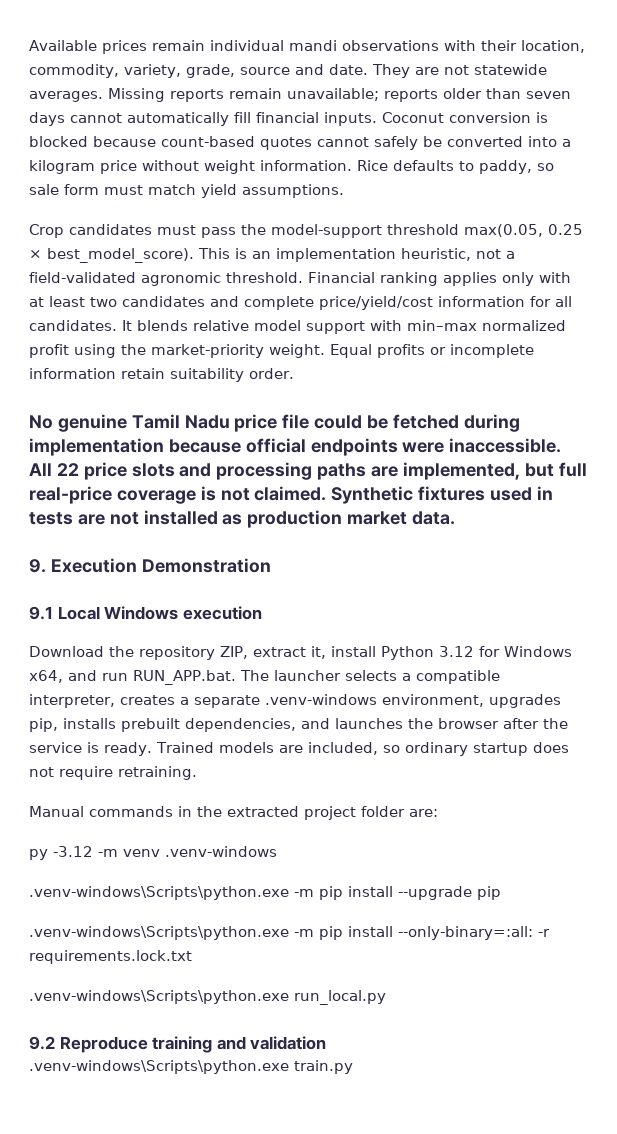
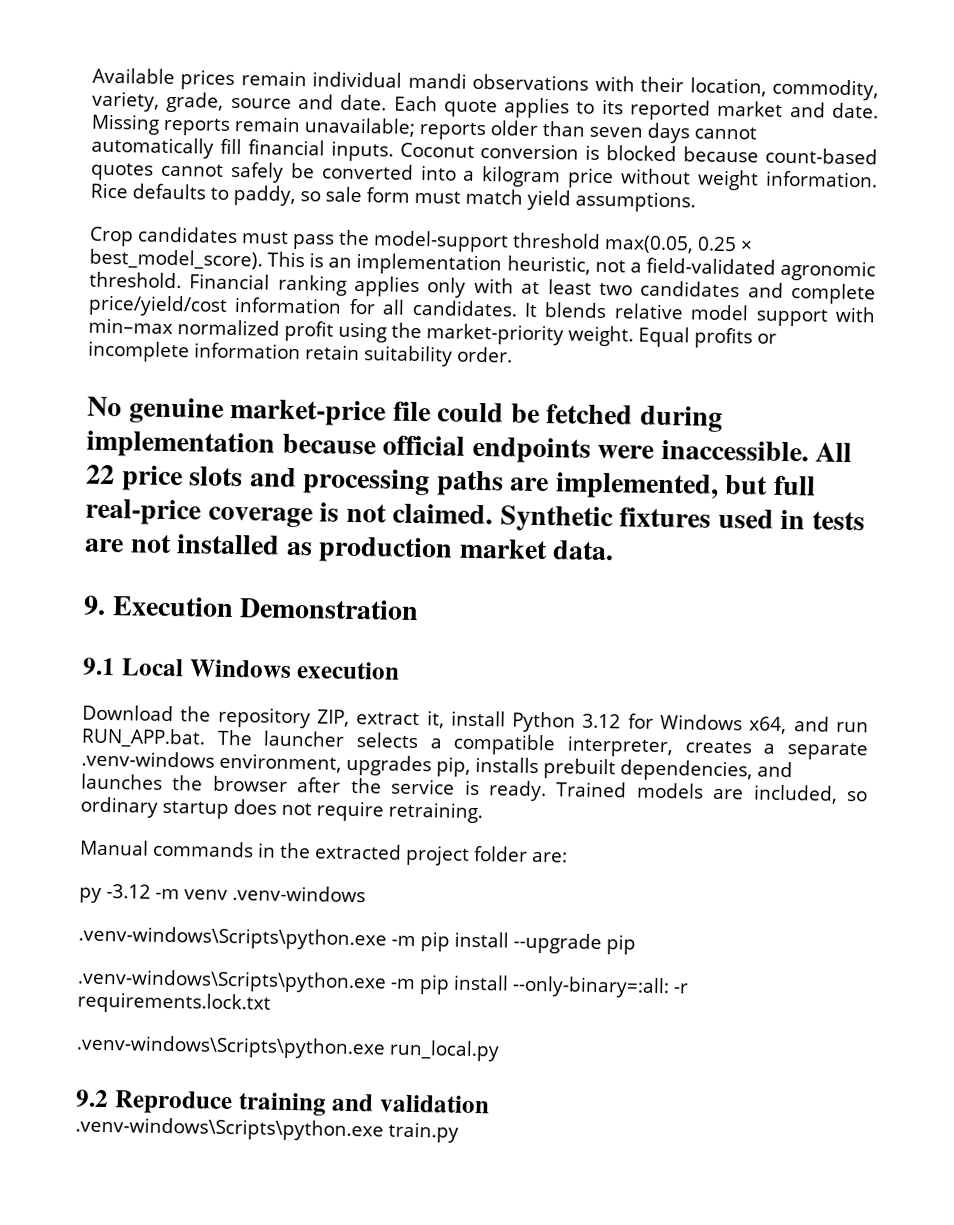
[372,64,547,78] [29,91,103,102] They are not statewide averages. -> [393,95,880,121] Each quote applies to its reported market and date.
[131,414,278,432] Tamil Nadu price -> [230,398,387,427] market-price

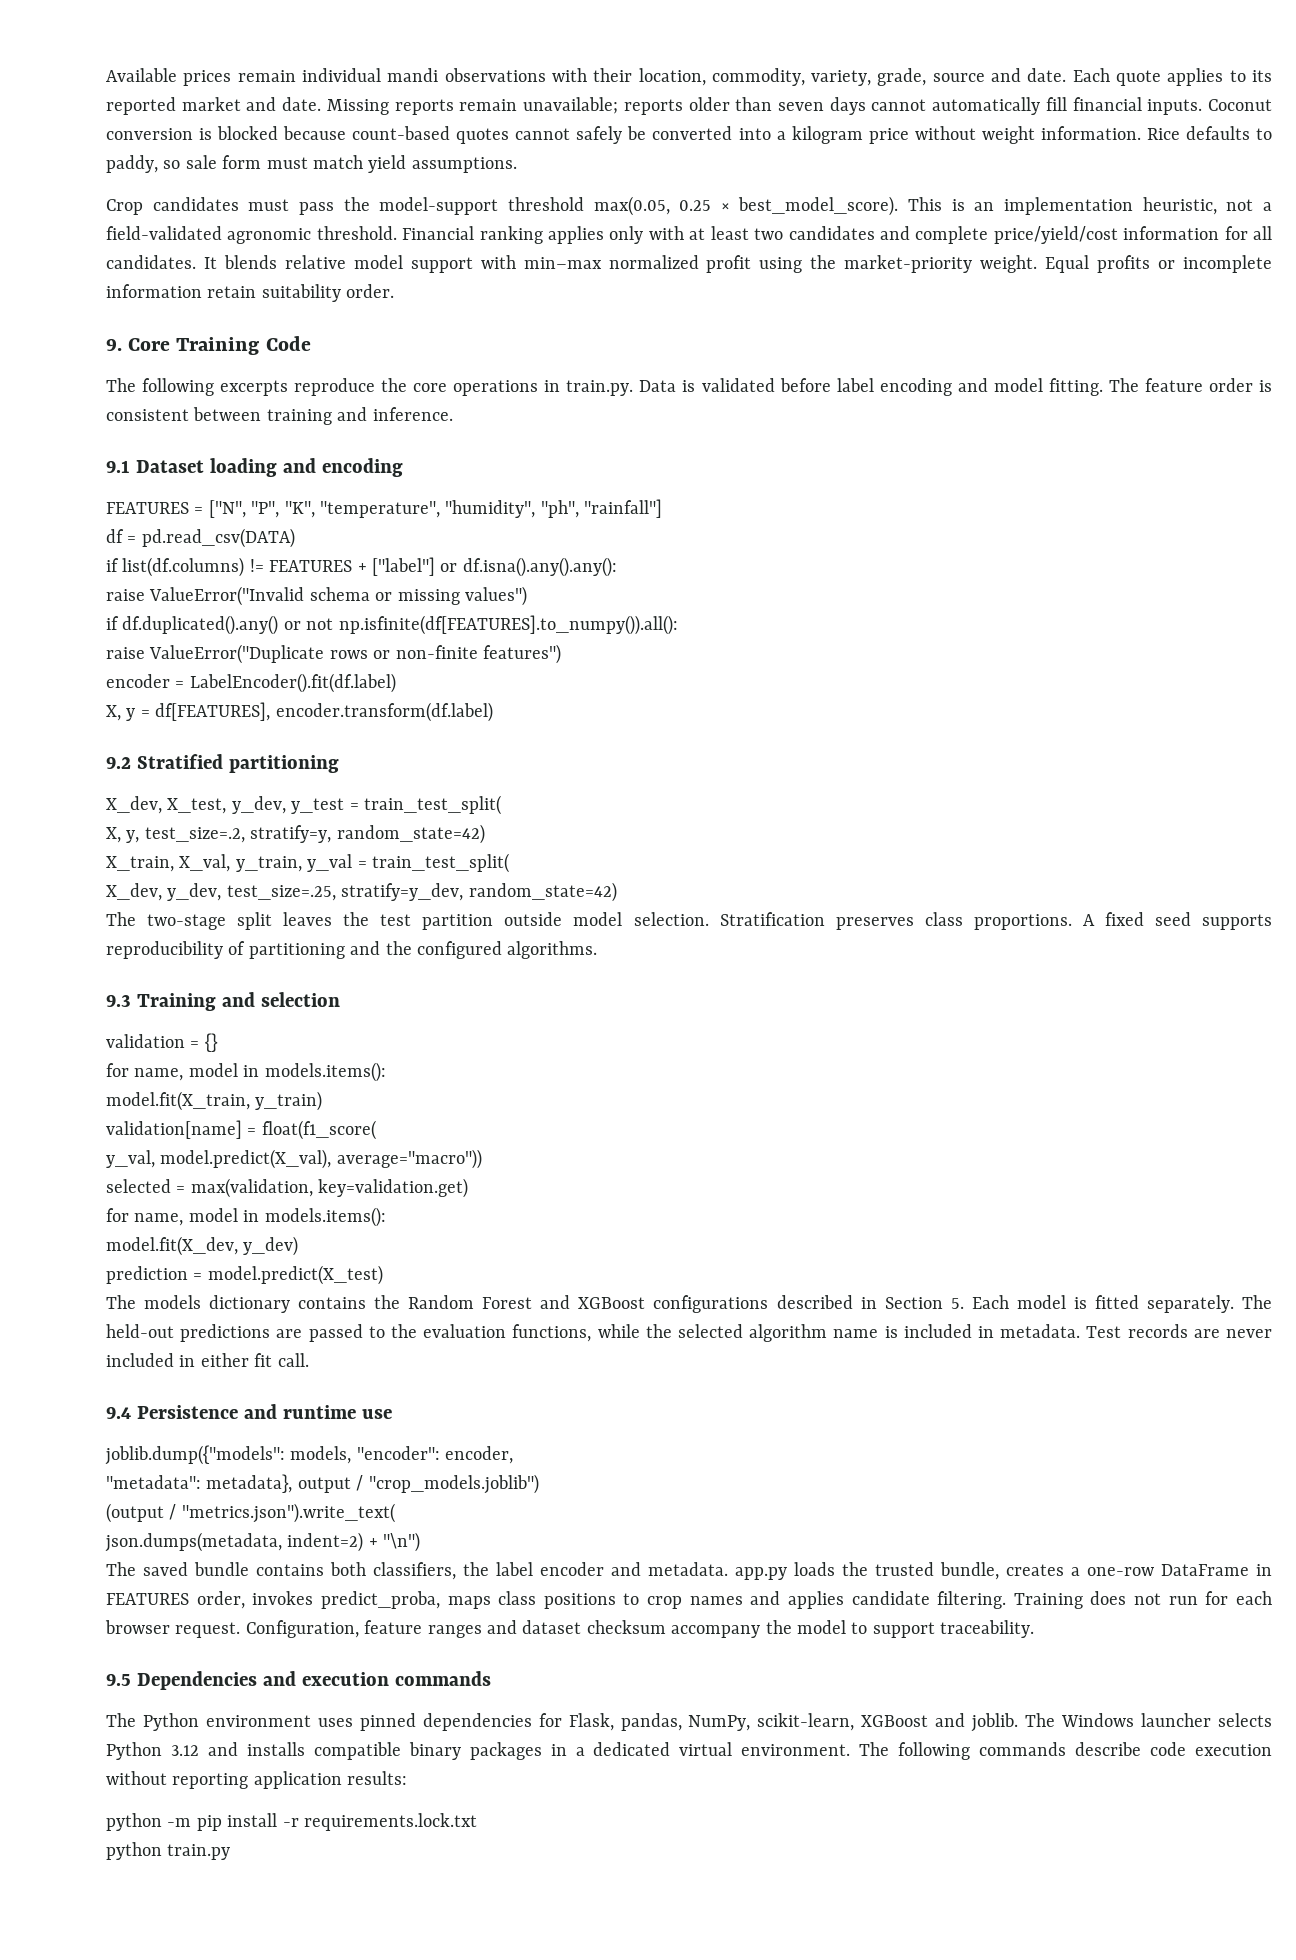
[87,396,723,432] [86,430,853,464] [86,464,817,500] [85,498,866,533] [84,534,615,564] [83,595,420,621] [82,657,401,680] [82,704,869,735] [81,727,869,761] [81,750,793,782] [81,773,868,804] [80,796,483,824] [80,839,568,866] [79,884,366,903] [78,925,636,955] [77,968,689,999] [77,991,271,1015] [76,1034,500,1062] [75,1089,490,1116] [75,1116,384,1142] No genuine market-price file could be fetched during implementation because official endpoints were inaccessible. All 22 price slots and processing paths are implemented, but full real-price coverage is not claimed. Synthetic fixtures used in tests are not installed as production market data. // 9. Execution Demonstration // 9.1 Local Windows execution // Download the repository ZIP, extract it, install Python 3.12 for Windows x64, and run RUN_APP.bat. The launcher selects a compatible interpreter, creates a separate .venv-windows environment, upgrades pip, installs prebuilt dependencies, and launches the browser after the service is ready. Trained models are included, so ordinary startup does not require retraining. // Manual commands in the extracted project folder are: // py -3.12 -m venv .venv-windows // .venv-windows\Scripts\python.exe -m pip install --upgrade pip // .venv-windows\Scripts\python.exe -m pip install --only-binary=:all: -r requirements.lock.txt // .venv-windows\Scripts\python.exe run_local.py // 9.2 Reproduce training and validation // .venv-windows\Scripts\python.exe -> [106,336,311,355] [106,378,1272,396] [106,407,453,425] [106,458,403,477] [106,499,663,518] [106,528,295,548] [106,557,617,577] [106,586,527,606] [106,615,678,635] [106,644,561,664] [106,673,396,693] [106,702,493,722] [106,754,339,773] [106,795,501,815] [106,824,485,844] [106,853,509,873] [106,882,617,902] [106,912,1272,930] [106,941,598,959] [106,992,340,1011] [106,1033,218,1052] [106,1062,386,1082] [106,1091,323,1111] [106,1120,376,1140] [106,1149,482,1169] [106,1178,469,1198] [106,1207,386,1227] [106,1236,299,1256] [106,1265,383,1285] [106,1295,1273,1313] [106,1324,1273,1342] [106,1353,309,1367] [106,1404,392,1419] [105,1445,514,1465] [106,1474,539,1494] [106,1503,395,1523] [105,1532,421,1552] [106,1562,1272,1580] [106,1591,1272,1609] [105,1620,1035,1638] [106,1671,491,1690] [106,1713,1273,1732] [106,1742,1273,1760] [106,1771,408,1789] [106,1813,477,1831] [106,1842,162,1860] 9. Core Training Code // The following excerpts reproduce the core operations in train.py. Data is validated before label encoding and model fitting. The feature order is consistent between training and inference. // 9.1 Dataset loading and encoding // FEATURES = ["N", "P", "K", "temperature", "humidity", "ph", "rainfall"] // df = pd.read_csv(DATA) // if list(df.columns) != FEATURES + ["label"] or df.isna().any().any(): // raise ValueError("Invalid schema or missing values") // if df.duplicated().any() or not np.isfinite(df[FEATURES].to_numpy()).all(): // raise ValueError("Duplicate rows or non-finite features") // encoder = LabelEncoder().fit(df.label) // X, y = df[FEATURES], encoder.transform(df.label) // 9.2 Stratified partitioning // X_dev, X_test, y_dev, y_test = train_test_split( // X, y, test_size=.2, stratify=y, random_state=42) // X_train, X_val, y_train, y_val = train_test_split( // X_dev, y_dev, test_size=.25, stratify=y_dev, random_state=42) // The two-stage split leaves the test partition outside model selection. Stratification preserves class proportions. A fixed seed supports reproducibility of partitioning and the configured algorithms. // 9.3 Training and selection // validation = {} // for name, model in models.items(): // model.fit(X_train, y_train) // validation[name] = float(f1_score( // y_val, model.predict(X_val), average="macro")) // selected = max(validation, key=validation.get) // for name, model in models.items(): // model.fit(X_dev, y_dev) // prediction = model.predict(X_test) // The models dictionary contains the Random Forest and XGBoost configurations described in Section 5. Each model is fitted separately. The held-out predictions are passed to the evaluation functions, while the selected algorithm name is included in metadata. Test records are never included in either fit call. // 9.4 Persistence and runtime use // joblib.dump({"models": models, "encoder": encoder, // "metadata": metadata}, output / "crop_models.joblib") // (output / "metrics.json").write_text( // json.dumps(metadata, indent=2) + "\n") // The saved bundle contains both classifiers, the label encoder and metadata. app.py loads the trusted bundle, creates a one-row DataFrame in FEATURES order, invokes predict_proba, maps class positions to crop names and applies candidate filtering. Training does not run for each browser request. Configuration, feature ranges and dataset checksum accompany the model to support traceability. // 9.5 Dependencies and execution commands // The Python environment uses pinned dependencies for Flask, pandas, NumPy, scikit-learn, XGBoost and joblib. The Windows launcher selects Python 3.12 and installs compatible binary packages in a dedicated virtual environment. The following commands describe code execution without reporting application results: // python -m pip install -r requirements.lock.txt // python

